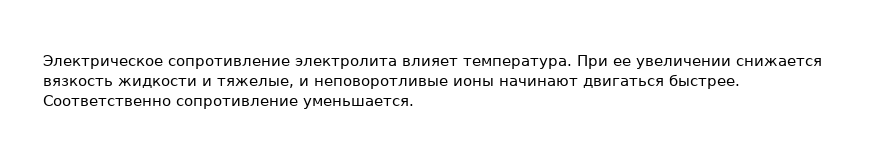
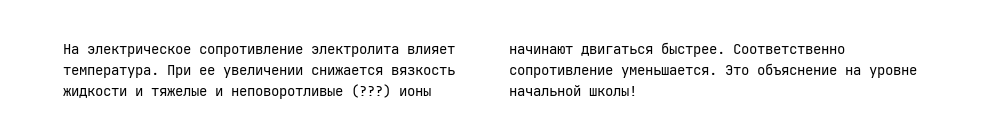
[43,55,163,69] Электрическое -> [63,44,191,57] На электрическое
[217,78,294,88] тяжелые, -> [151,88,207,96] тяжелые
(448, 83) none -> [351,84,391,98] (???)
(414, 103) none -> [725,63,917,78] [509,85,637,96] Это объяснение на уровне начальной школы!

